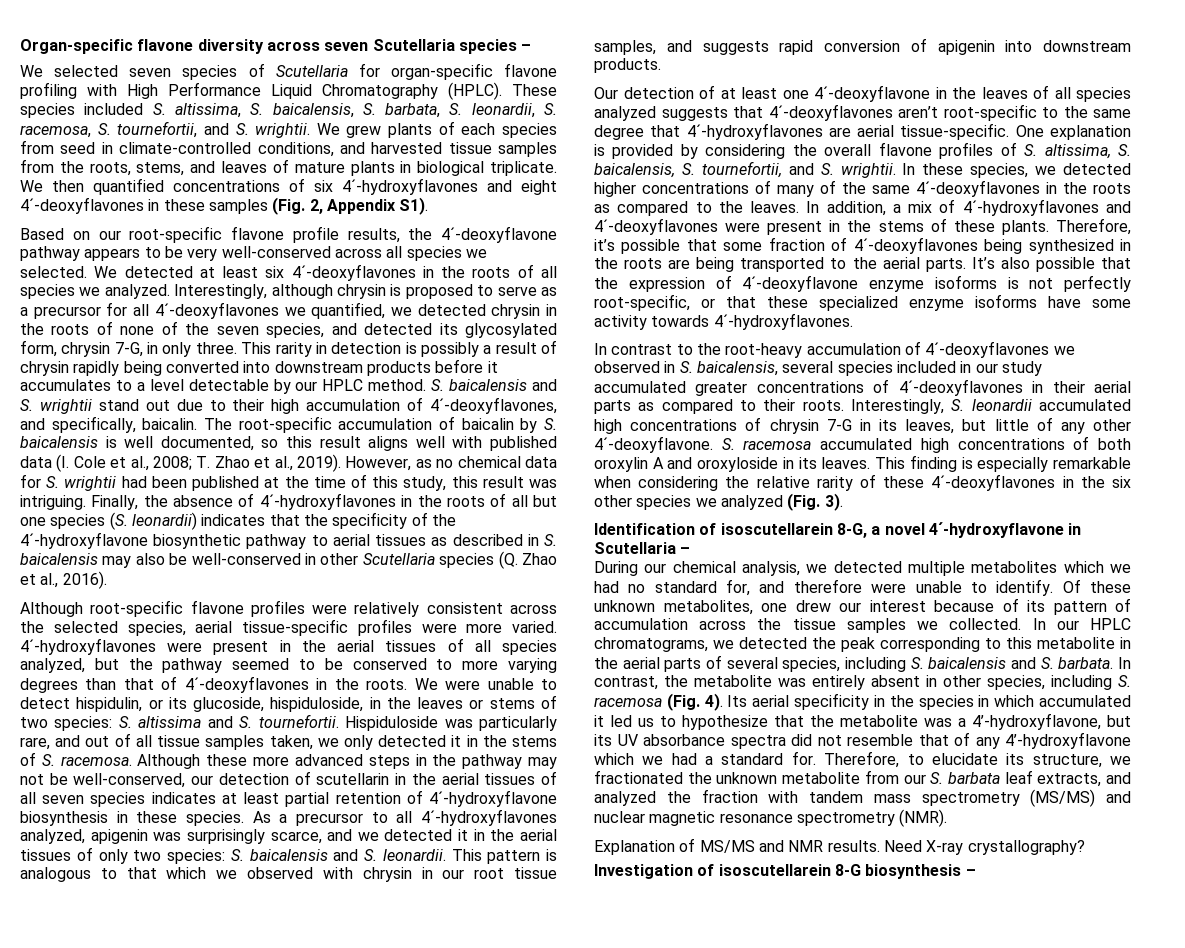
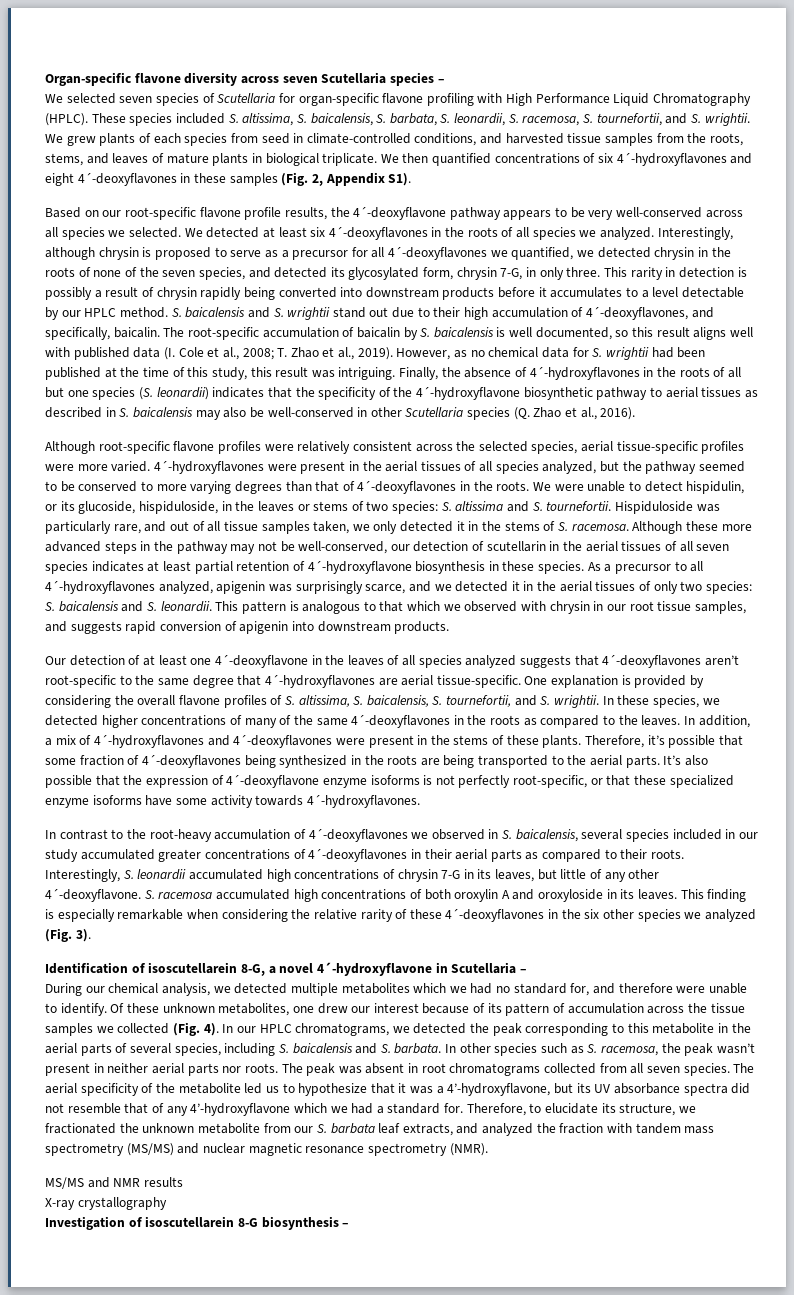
[949,618,1022,630] collected. -> [117,1022,219,1036] collected (Fig. 4).
[594,675,1131,690] [594,693,1131,711] [594,715,604,727] contrast, the metabolite was entirely absent in other species, including S. racemosa (Fig. 4). Its aerial specificity in the species in which accumulated it -> [459,1043,755,1056] [45,1063,755,1076] [45,1083,241,1096] other species such as S. racemosa, the peak wasn’t present in neither aerial parts nor roots. The peak was absent in root chromatograms collected from all seven species. The aerial specificity of the metabolite
[810,715,918,727] the metabolite -> [398,1083,407,1093] it
[594,838,696,855] Explanation of -> (488, 1149) none
[827,840,1085,855] results. Need X-ray crystallography? -> [143,1177,183,1187] [45,1197,167,1210] results // X-ray crystallography

